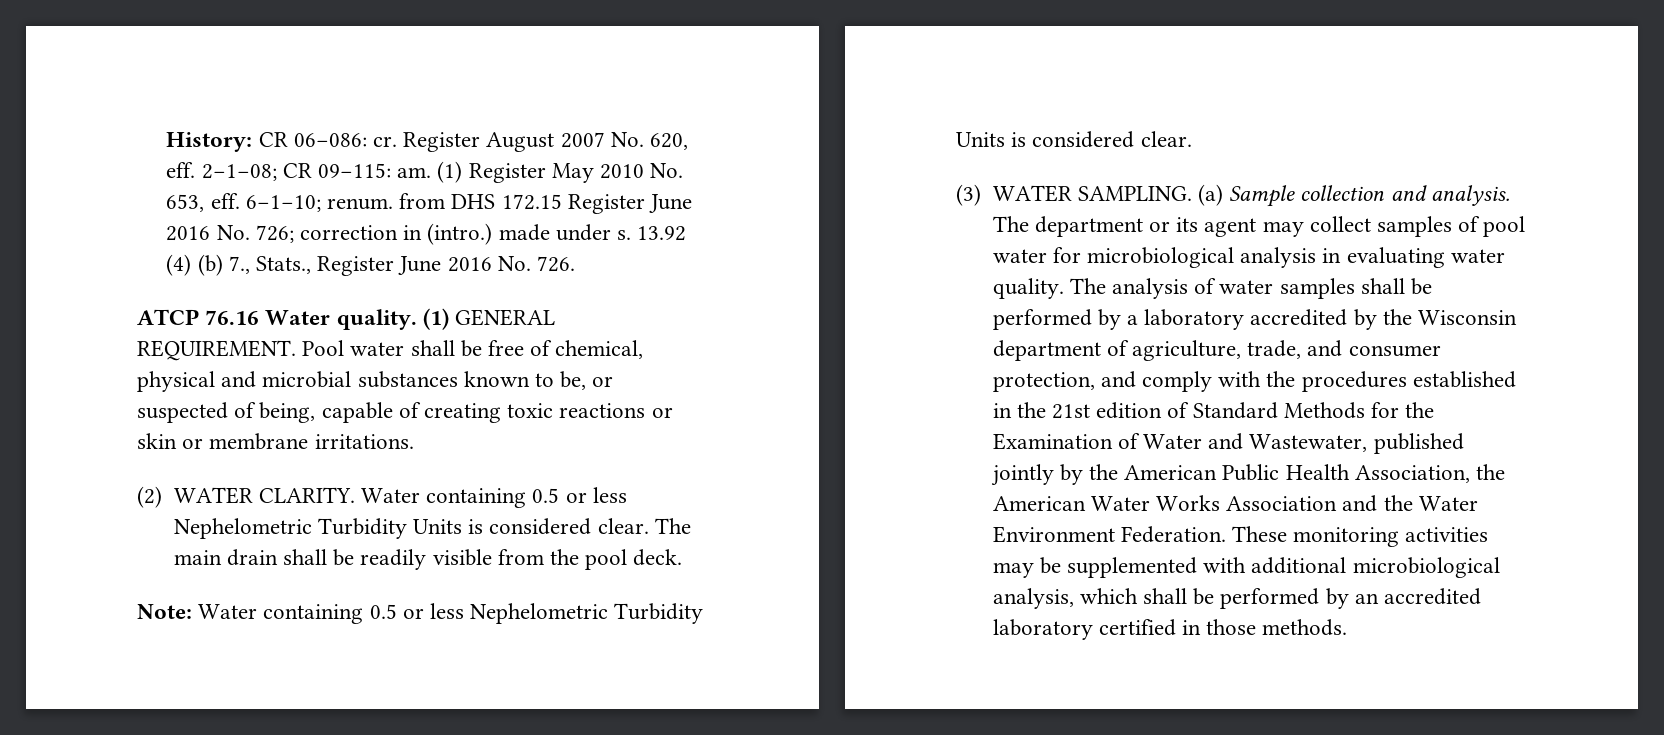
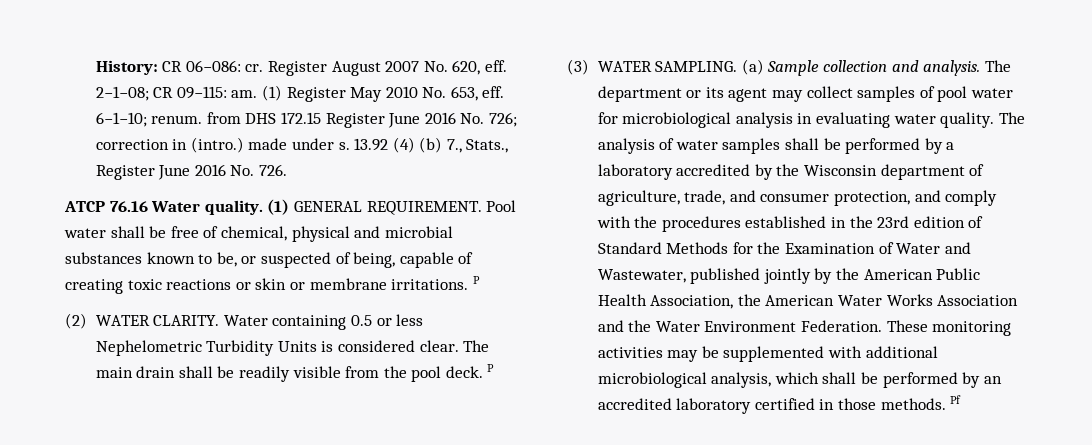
(414, 441) none -> [472,276,480,284] P
[137,603,704,624] [956,131,1192,148] // Note: Water containing 0.5 or less Nephelometric Turbidity Units is considered clear. -> [487,364,495,372] P
[1051,404,1090,419] 21st -> [877,216,910,228] 23rd
(1348, 627) none -> [950,395,962,404] Pf

